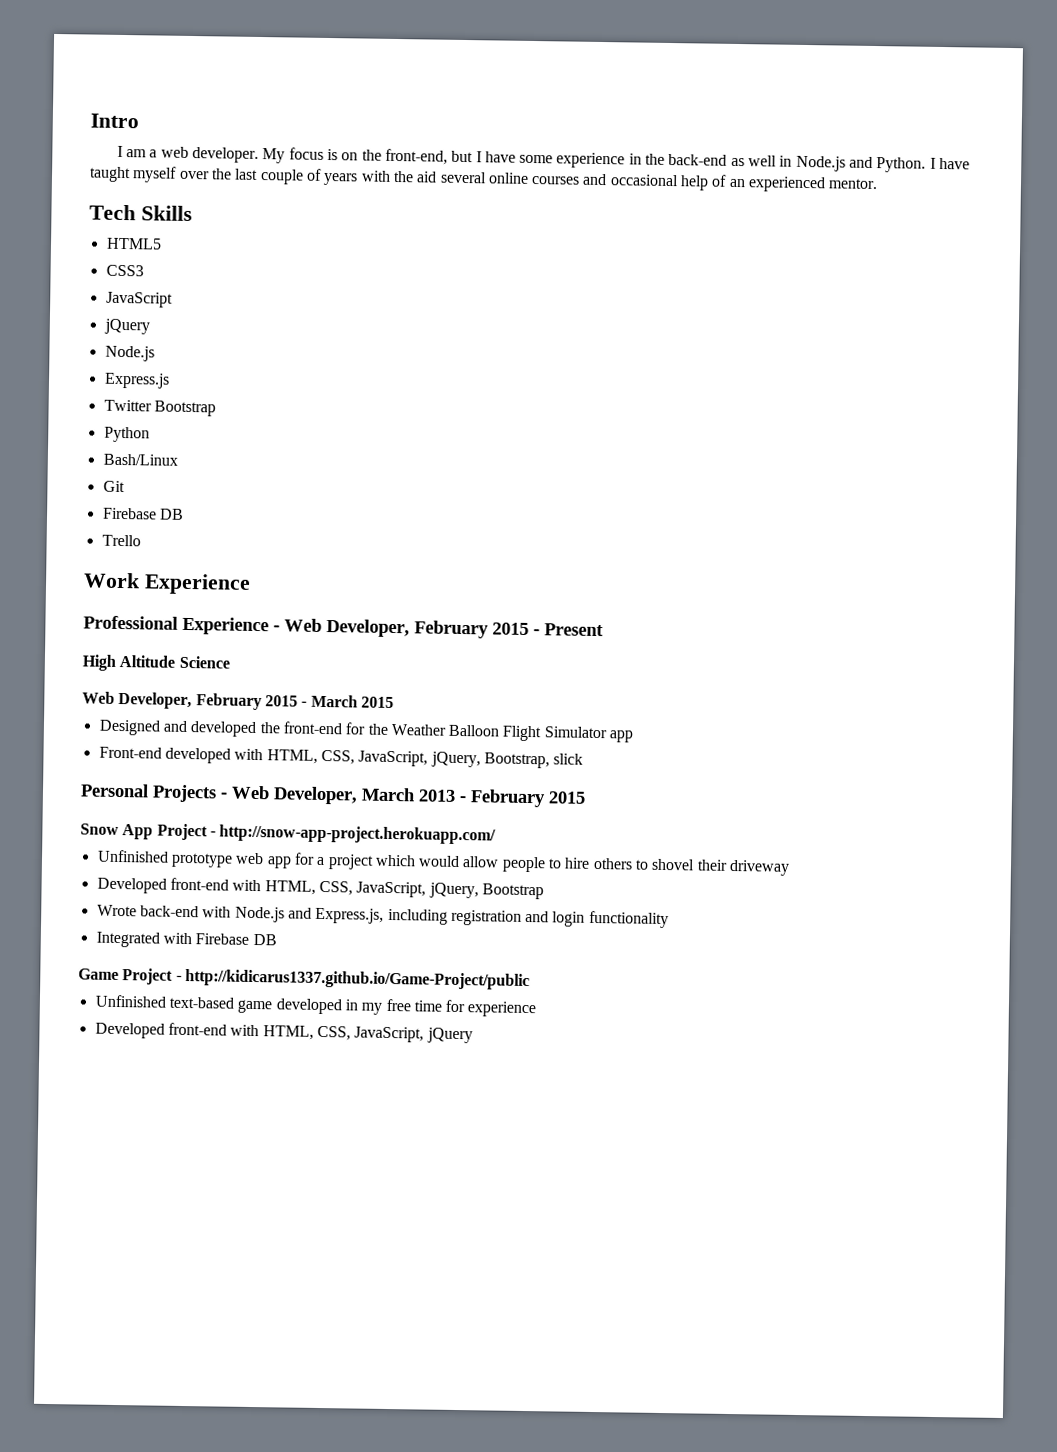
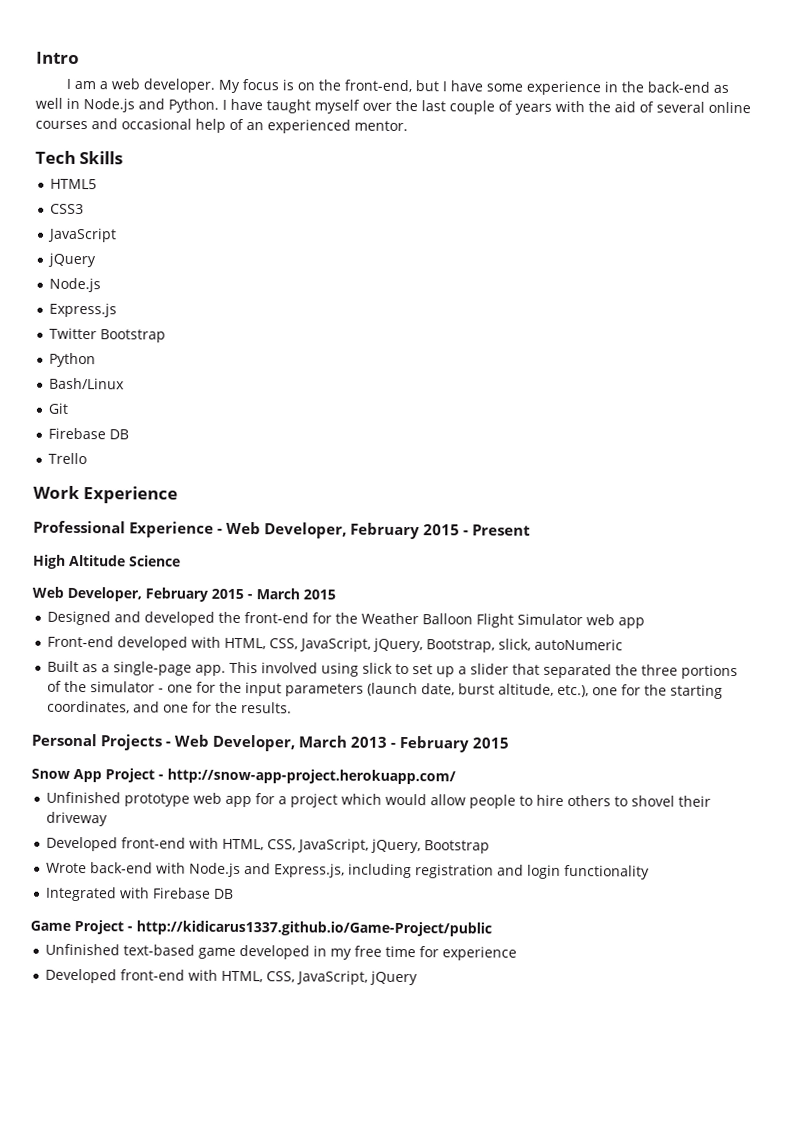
(438, 177) none -> [639,101,654,113] of
(607, 732) none -> [586,614,616,626] web
[553,753,584,765] slick -> [498,638,624,651] [47,660,739,680] [47,680,724,699] [47,700,293,714] slick, autoNumeric // Built as a single-page app. This involved using slick to set up a slider that separated the three portions of the simulator - one for the input parameters (launch date, burst altitude, etc.), one for the starting coordinates, and one for the results.

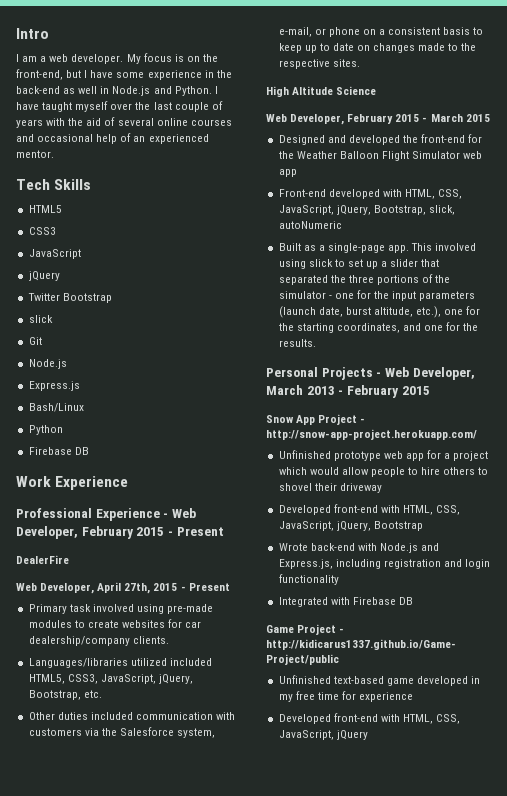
(97, 260) none -> [27,293,112,303] [28,315,53,323] [28,337,42,345] // Twitter Bootstrap // slick // Git
[49,327,167,343] Twitter Bootstrap -> [28,403,84,412] Bash/Linux
[49,377,126,390] [48,402,70,414] [48,427,130,440] [48,452,88,465] // Bash/Linux // Git // Firebase DB // Trello -> [28,447,89,455] // Firebase DB
(532, 530) none -> [16,555,69,564] [16,582,230,594] [28,604,214,614] [28,619,202,628] [28,636,169,646] [28,658,212,668] [28,674,193,684] [28,690,102,700] [28,712,236,720] [28,727,216,738] [278,27,484,37] [278,43,477,53] [278,59,360,69] // DealerFire // Web Developer, April 27th, 2015 - Present // Primary task involved using pre-made modules to create websites for car dealership/company clients. // Languages/libraries utilized included HTML5, CSS3, JavaScript, jQuery, Bootstrap, etc. // Other duties included communication with customers via the Salesforce system, e-mail, or phone on a consistent basis to keep up to date on changes made to the respective sites.

